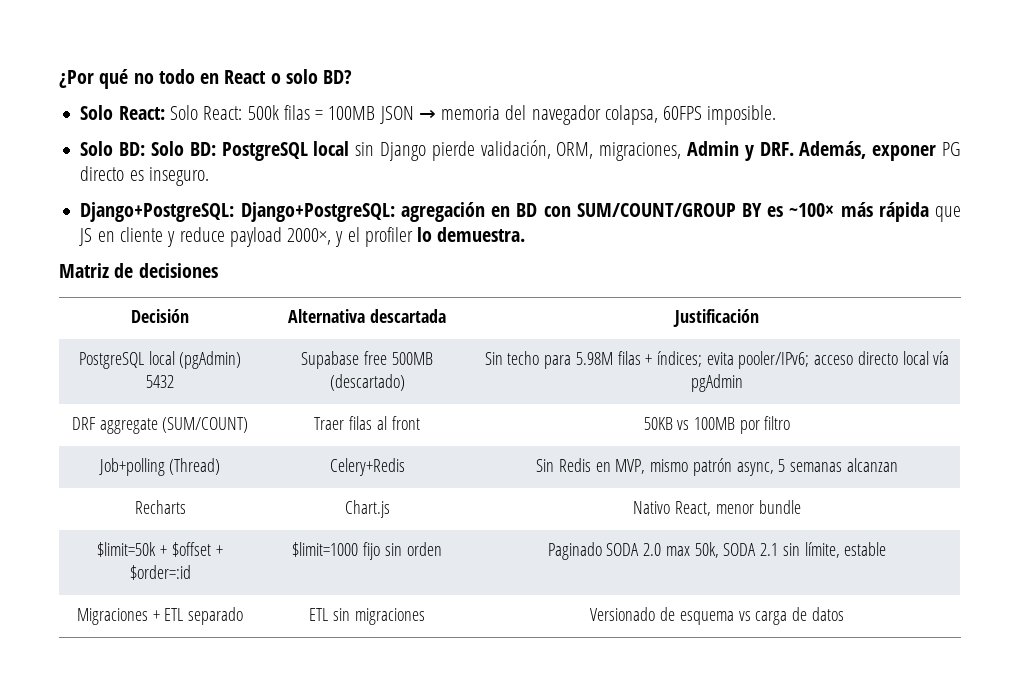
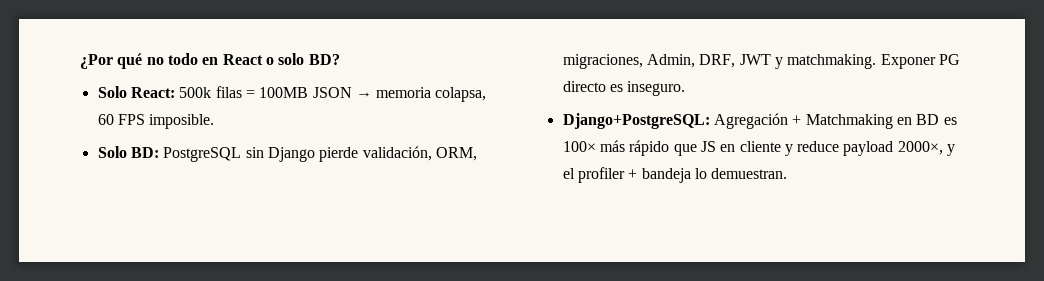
[169,105,243,120] Solo React: -> (175, 92) none
[505,105,703,125] del navegador colapsa, 60FPS -> [435,87,487,102] [97,114,145,125] colapsa, 60 FPS
[151,141,350,161] Solo BD: PostgreSQL local -> [163,147,242,162] PostgreSQL
[687,141,937,161] Admin y DRF. Además, exponer -> [646,54,936,69] Admin, DRF, JWT y matchmaking. Exponer
[240,202,929,222] Django+PostgreSQL: agregación en BD con SUM/COUNT/GROUP BY es ~100× más rápida -> [713,113,957,129] [562,140,670,156] Agregación + Matchmaking en BD es 100× más rápido
[417,227,526,242] [59,263,218,278] [131,309,189,323] [288,309,446,323] [673,309,759,327] [78,351,242,369] [146,375,174,388] [301,351,433,369] [329,374,405,391] [484,351,950,369] [691,374,743,392] [71,417,249,434] [314,416,420,430] [643,416,791,434] [98,458,221,476] [329,458,405,476] [536,458,898,476] [134,500,186,514] [344,500,390,518] [633,500,801,516] [97,542,223,557] [129,565,191,580] [292,542,442,560] [547,542,887,560] [76,607,244,625] [309,608,425,625] [590,607,844,625] lo demuestra. // Matriz de decisiones // Decisión | Alternativa descartada | Justificación // PostgreSQL local (pgAdmin) 5432 | Supabase free 500MB (descartado) | Sin techo para 5.98M filas + índices; evita pooler/IPv6; acceso directo local vía pgAdmin // DRF aggregate (SUM/COUNT) | Traer filas al front | 50KB vs 100MB por filtro // Job+polling (Thread) | Celery+Redis | Sin Redis en MVP, mismo patrón async, 5 semanas alcanzan // Recharts | Chart.js | Nativo React, menor bundle // $limit=50k + $offset + $order=:id | $limit=1000 fijo sin orden | Paginado SODA 2.0 max 50k, SODA 2.1 sin límite, estable // Migraciones + ETL separado | ETL sin migraciones | Versionado de esquema vs carga de datos -> [628,168,788,183] + bandeja lo demuestran.

